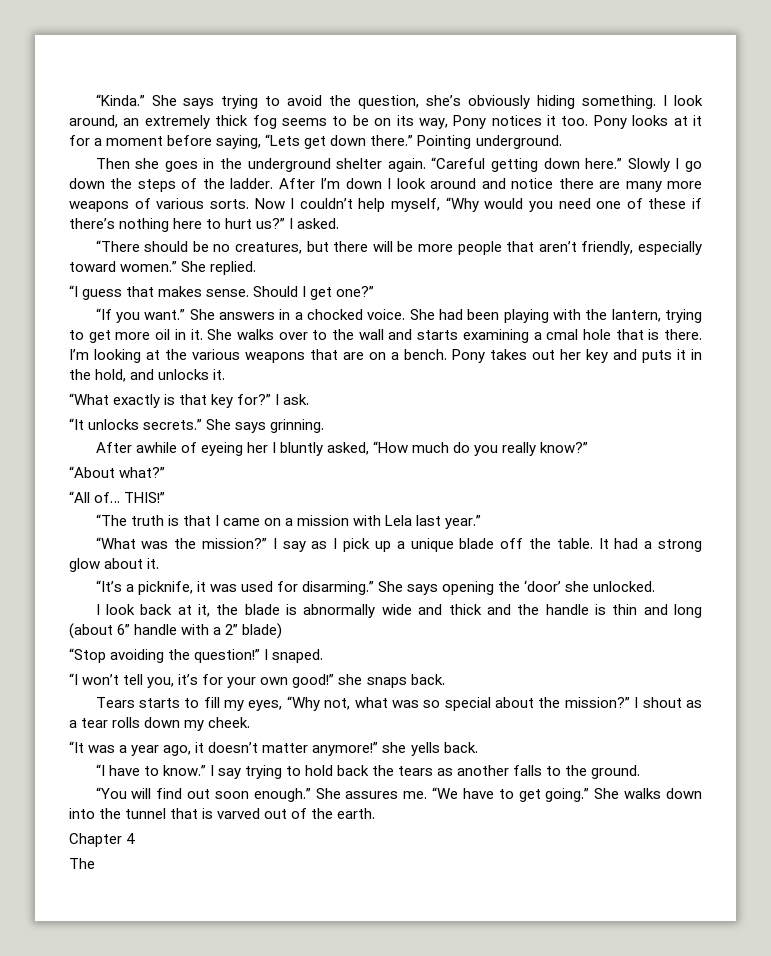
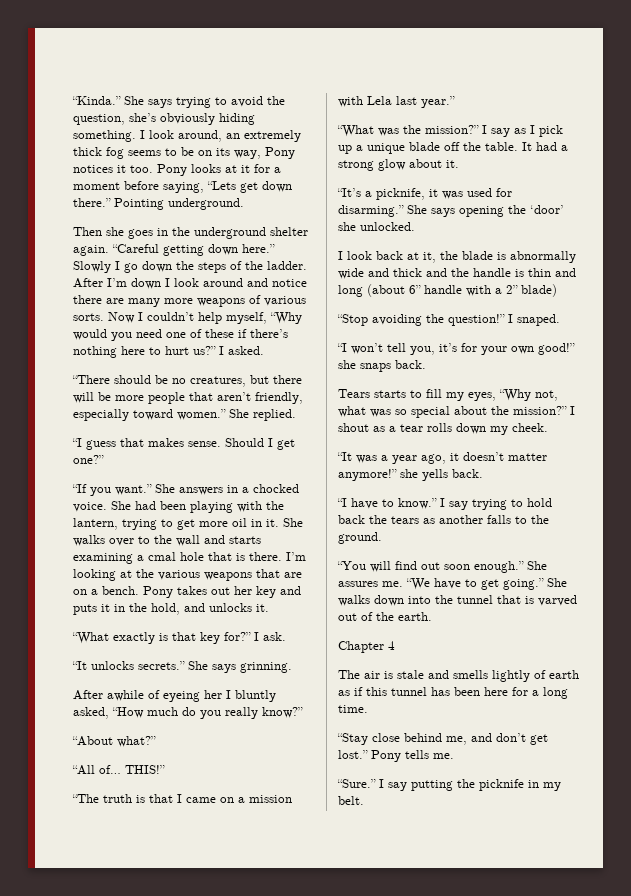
(95, 863) none -> [364,670,579,682] [338,687,568,699] [338,705,368,713] [337,733,548,745] [338,750,454,762] [337,779,561,791] [338,796,364,805] air is stale and smells lightly of earth as if this tunnel has been here for a long time. // “Stay close behind me, and don’t get lost.” Pony tells me. // “Sure.” I say putting the picknife in my belt.

